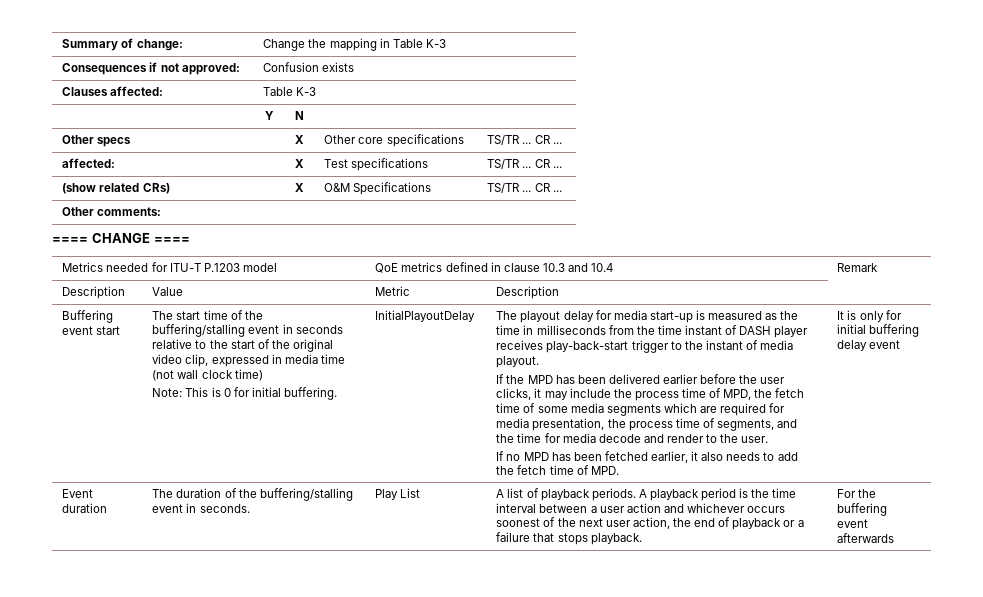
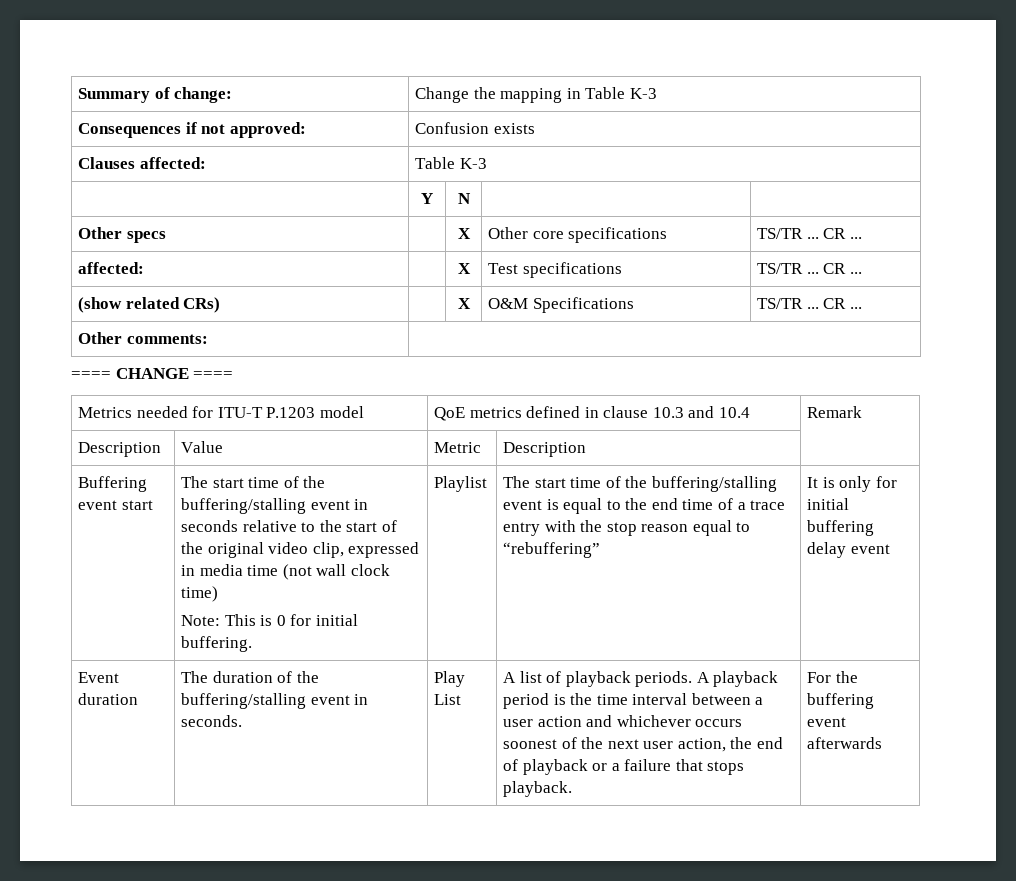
[375,310,476,322] [496,310,799,323] [496,325,809,338] [496,340,794,353] [496,356,540,368] [496,374,786,384] [496,388,805,401] [496,403,786,416] [496,418,798,431] [496,433,769,443] [496,451,798,463] [496,465,619,475] InitialPlayoutDelay | The playout delay for media start-up is measured as the time in milliseconds from the time instant of DASH player receives play-back-start trigger to the instant of media playout. // If the MPD has been delivered earlier before the user clicks, it may include the process time of MPD, the fetch time of some media segments which are required for media presentation, the process time of segments, and the time for media decode and render to the user. // If no MPD has been fetched earlier, it also needs to add the fetch time of MPD. -> [433,476,487,492] [502,476,777,492] [502,498,786,514] [502,520,751,536] [502,542,600,558] Playlist | The start time of the buffering/stalling event is equal to the end time of a trace entry with the stop reason equal to “rebuffering”

